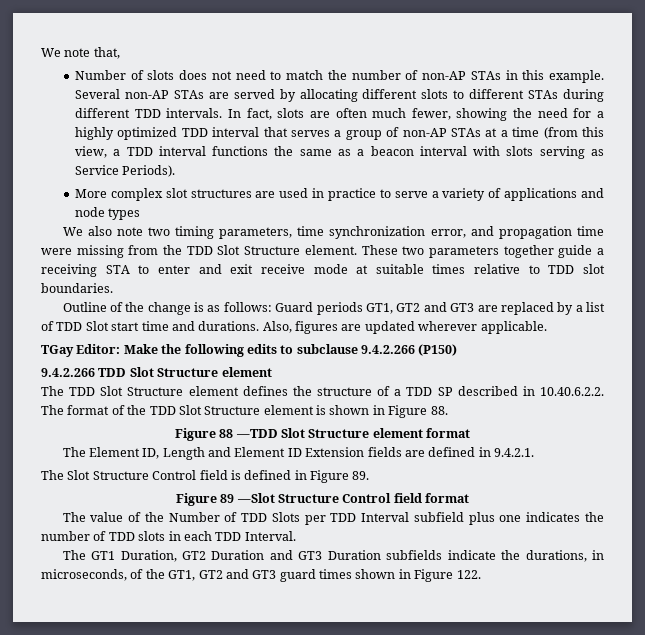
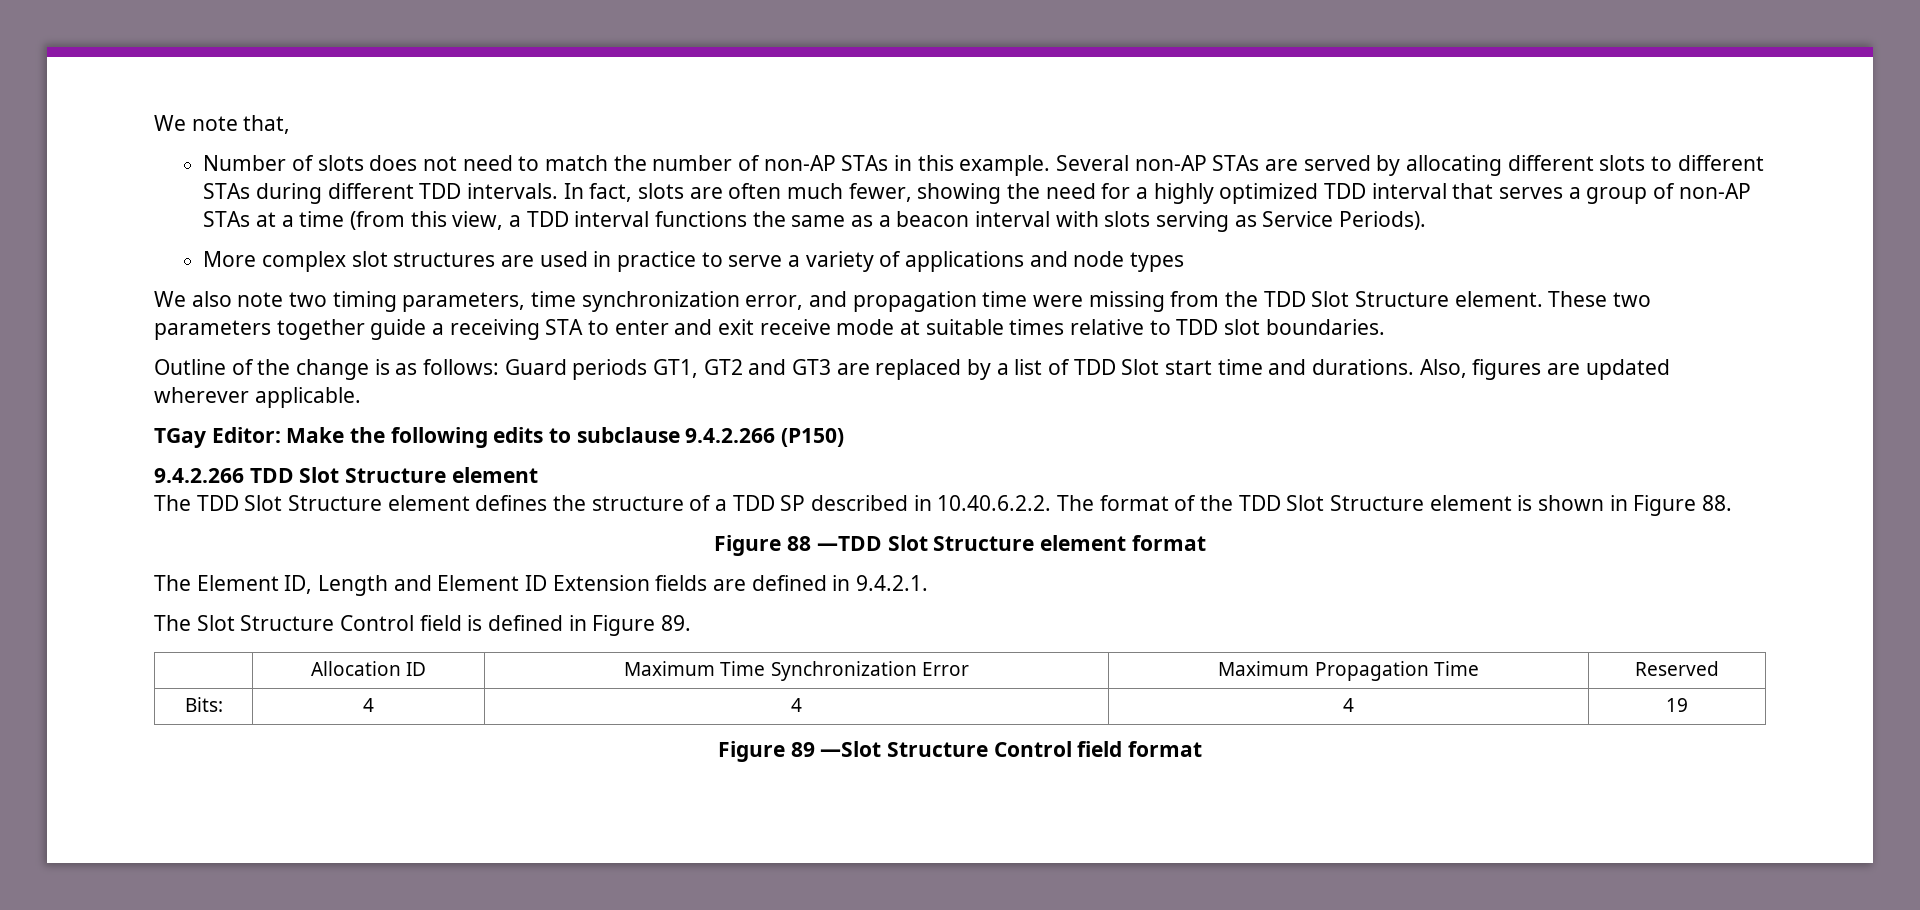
(370, 475) none -> [310,661,427,676] [624,661,969,681] [1218,661,1479,681] [1635,661,1719,676] [184,697,223,712] [363,698,374,712] [791,698,803,712] [1343,698,1354,712] [1666,698,1688,712] // | Allocation ID | Maximum Time Synchronization Error | Maximum Propagation Time | Reserved // Bits: | 4 | 4 | 4 | 19
[62,512,605,525] [41,531,296,541] [62,550,604,562] [41,569,481,582] // The value of the Number of TDD Slots per TDD Interval subfield plus one indicates the number of TDD slots in each TDD Interval. // The GT1 Duration, GT2 Duration and GT3 Duration subfields indicate the durations, in microseconds, of the GT1, GT2 and GT3 guard times shown in Figure 122. -> (1203, 749) none

